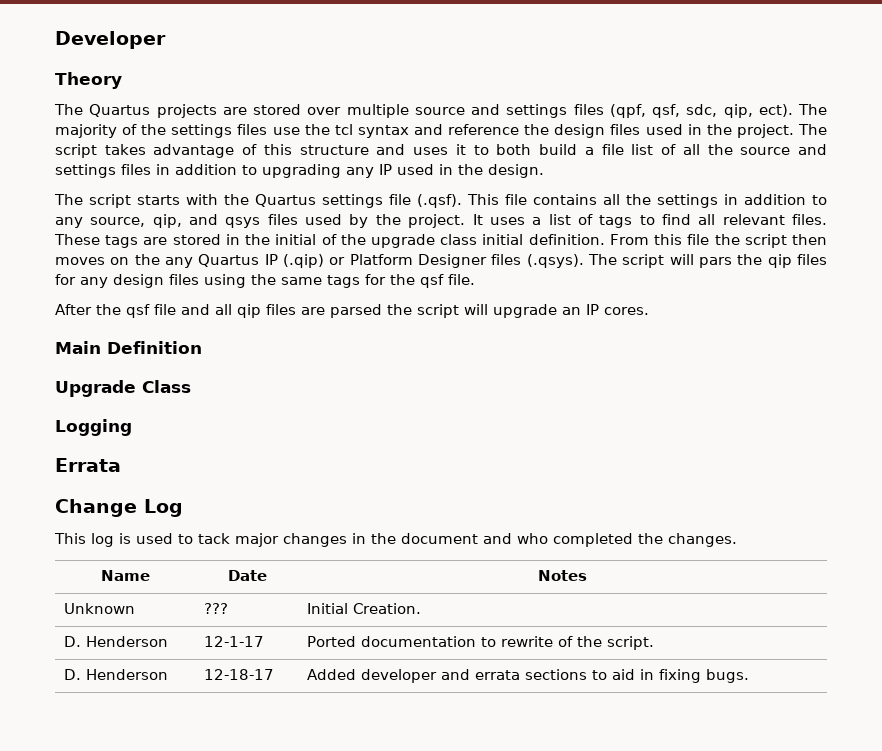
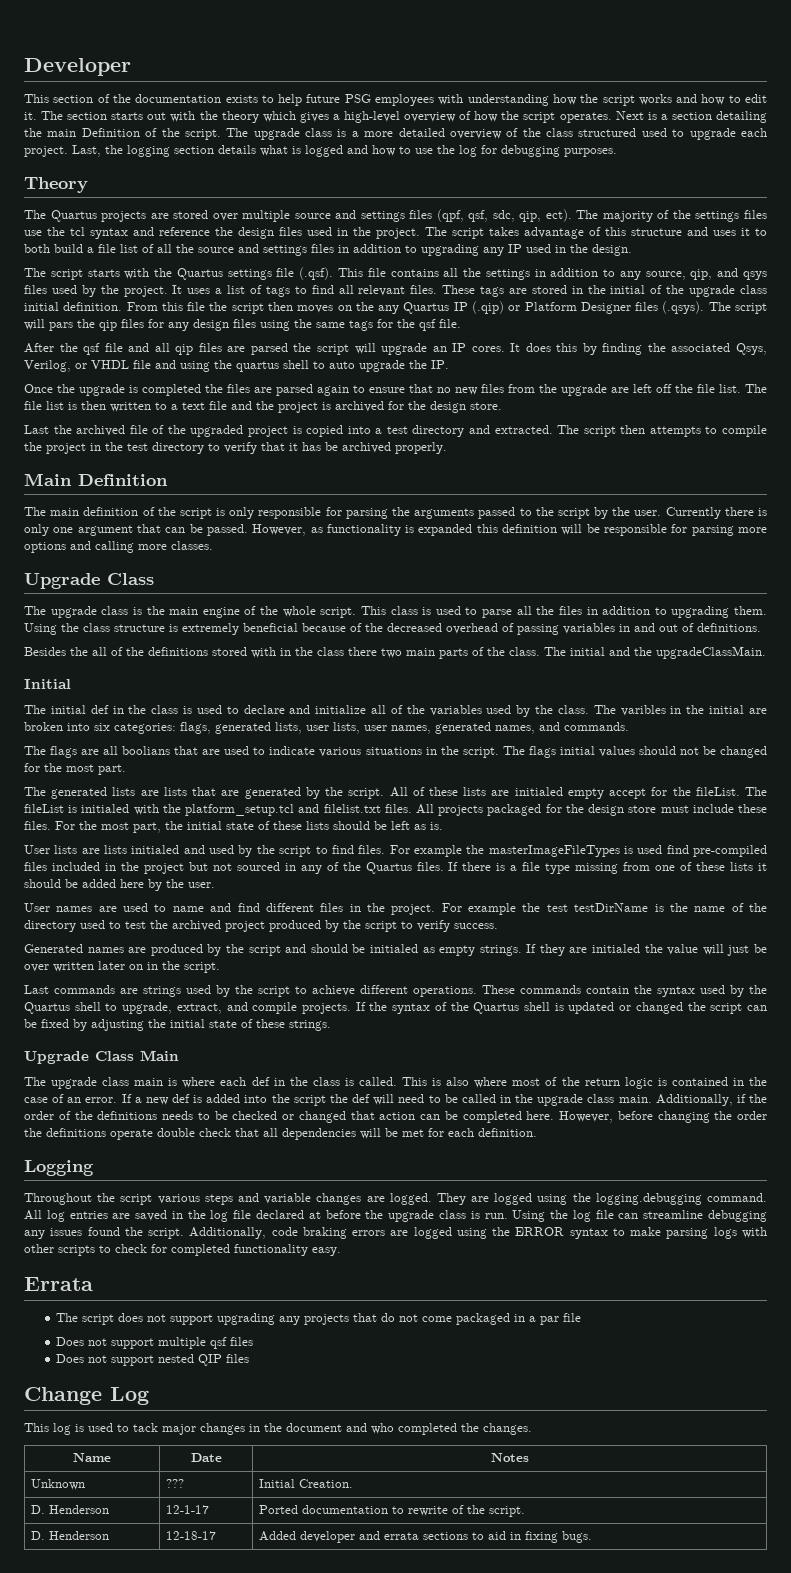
(166, 40) none -> [24,94,767,106] [24,111,767,123] [24,128,768,140] [24,145,617,157] // This section of the documentation exists to help future PSG employees with understanding how the script works and how to edit it. The section starts out with the theory which gives a high-level overview of how the script operates. Next is a section detailing the main Definition of the script. The upgrade class is a more detailed overview of the class structured used to upgrade each project. Last, the logging section details what is logged and how to use the log for debugging purposes.
[55,341,202,354] [55,380,191,397] [55,419,132,436] [55,458,121,472] // Main Definition // Upgrade Class // Logging // Errata -> [510,343,767,355] [24,360,449,372] [24,384,767,396] [24,401,502,413] [24,425,767,437] [24,442,447,454] [24,473,168,486] [24,507,767,519] [24,524,767,536] [24,541,213,553] [24,573,154,589] [24,606,767,618] [24,623,761,635] [24,646,766,659] [24,679,71,689] [24,705,768,717] [24,722,629,734] [24,746,767,758] [24,763,126,775] [24,787,768,799] [24,804,767,816] [24,821,443,833] [24,845,768,857] [24,862,767,874] [24,879,215,891] [24,903,768,915] [24,920,498,932] [24,944,767,956] [24,961,220,973] [24,985,767,997] [24,1002,767,1014] [24,1019,331,1031] [24,1050,179,1064] [24,1077,768,1089] [24,1094,768,1106] [24,1111,767,1123] [24,1128,537,1140] [24,1160,94,1176] [24,1193,767,1205] [24,1210,767,1222] [24,1227,767,1239] [24,1244,341,1256] [24,1277,93,1291] [56,1313,582,1325] [56,1337,254,1349] [56,1354,250,1366] It does this by finding the associated Qsys, Verilog, or VHDL file and using the quartus shell to auto upgrade the IP. // Once the upgrade is completed the files are parsed again to ensure that no new files from the upgrade are left off the file list. The file list is then written to a text file and the project is archived for the design store. // Last the archived file of the upgraded project is copied into a test directory and extracted. The script then attempts to compile the project in the test directory to verify that it has be archived properly. // Main Definition // The main definition of the script is only responsible for parsing the arguments passed to the script by the user. Currently there is only one argument that can be passed. However, as functionality is expanded this definition will be responsible for parsing more options and calling more classes. // Upgrade Class // The upgrade class is the main engine of the whole script. This class is used to parse all the files in addition to upgrading them. Using the class structure is extremely beneficial because of the decreased overhead of passing variables in and out of definitions. // Besides the all of the definitions stored with in the class there two main parts of the class. The initial and the upgradeClassMain. // Initial // The initial def in the class is used to declare and initialize all of the variables used by the class. The varibles in the initial are broken into six categories: flags, generated lists, user lists, user names, generated names, and commands. // The flags are all boolians that are used to indicate various situations in the script. The flags initial values should not be changed for the most part. // The generated lists are lists that are generated by the script. All of these lists are initialed empty accept for the fileList. The fileList is initialed with the platform_setup.tcl and filelist.txt files. All projects packaged for the design store must include these files. For the most part, the initial state of these lists should be left as is. // User lists are lists initialed and used by the script to find files. For example the masterImageFileTypes is used find pre-compiled files included in the project but not sourced in any of the Quartus files. If there is a file type missing from one of these lists it should be added here by the user. // User names are used to name and find different files in the project. For example the test testDirName is the name of the directory used to test the archived project produced by the script to verify success. // Generated names are produced by the script and should be initialed as empty strings. If they are initialed the value will just be over written later on in the script. // Last commands are strings used by the script to achieve different operations. These commands contain the syntax used by the Quartus shell to upgrade, extract, and compile projects. If the syntax of the Quartus shell is updated or changed the script can be fixed by adjusting the initial state of these strings. // Upgrade Class Main // The upgrade class main is where each def in the class is called. This is also where most of the return logic is contained in the case of an error. If a new def is added into the script the def will need to be called in the upgrade class main. Additionally, if the order of the definitions needs to be checked or changed that action can be completed here. However, before changing the order the definitions operate double check that all dependencies will be met for each definition. // Logging // Throughout the script various steps and variable changes are logged. They are logged using the logging.debugging command. All log entries are saved in the log file declared at before the upgrade class is run. Using the log file can streamline debugging any issues found the script. Additionally, code braking errors are logged using the ERROR syntax to make parsing logs with other scripts to check for completed functionality easy. // Errata // The script does not support upgrading any projects that do not come packaged in a par file // Does not support multiple qsf files // Does not support nested QIP files

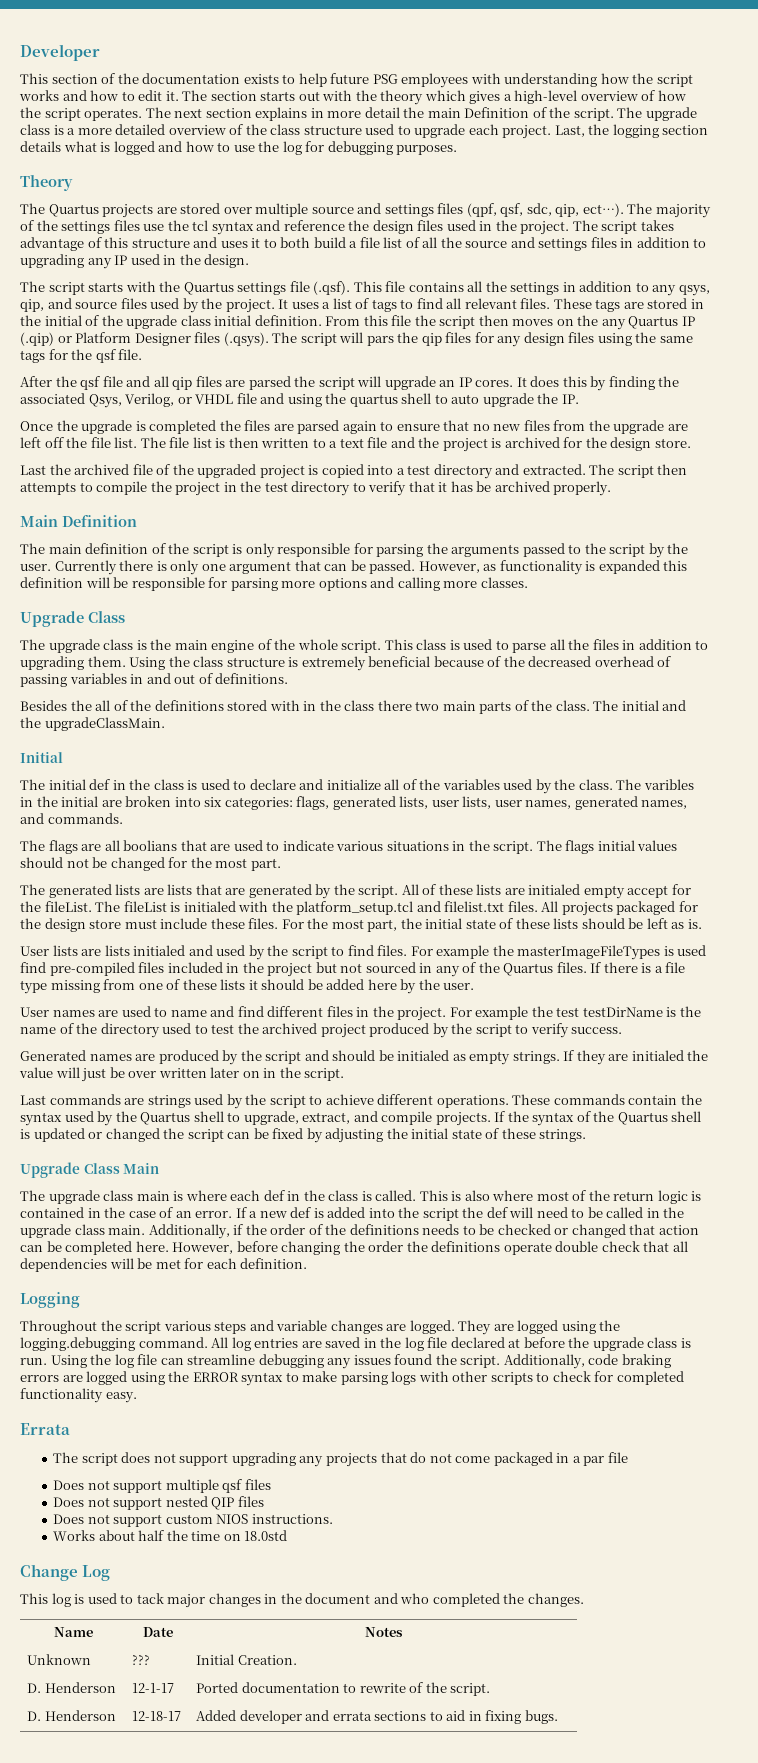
[615,111,767,123] Next is a section detailing -> [145,107,400,121] The next section explains in more detail
[578,128,637,137] structured -> [303,125,362,135] structure
[545,209,572,222] ect). -> [582,203,624,217] ect…).
[645,271,686,280] source, -> [678,285,710,296] qsys,
[742,271,767,280] qsys -> [75,302,118,309] source
(250, 1358) none -> [53,1514,333,1527] [53,1530,288,1541] // Does not support custom NIOS instructions. // Works about half the time on 18.0std

